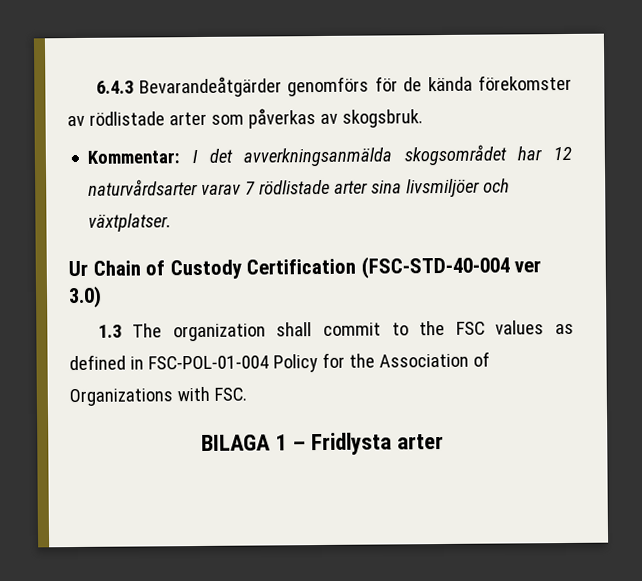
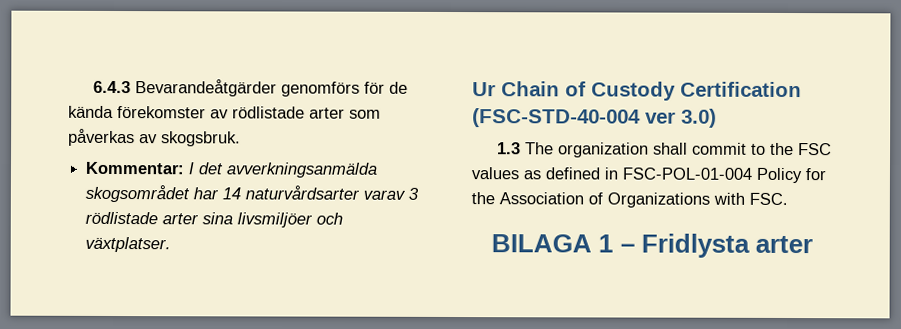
[553,146,572,161] 12 -> [222,187,242,200] 14
[245,181,257,195] 7 -> [408,187,420,200] 3

